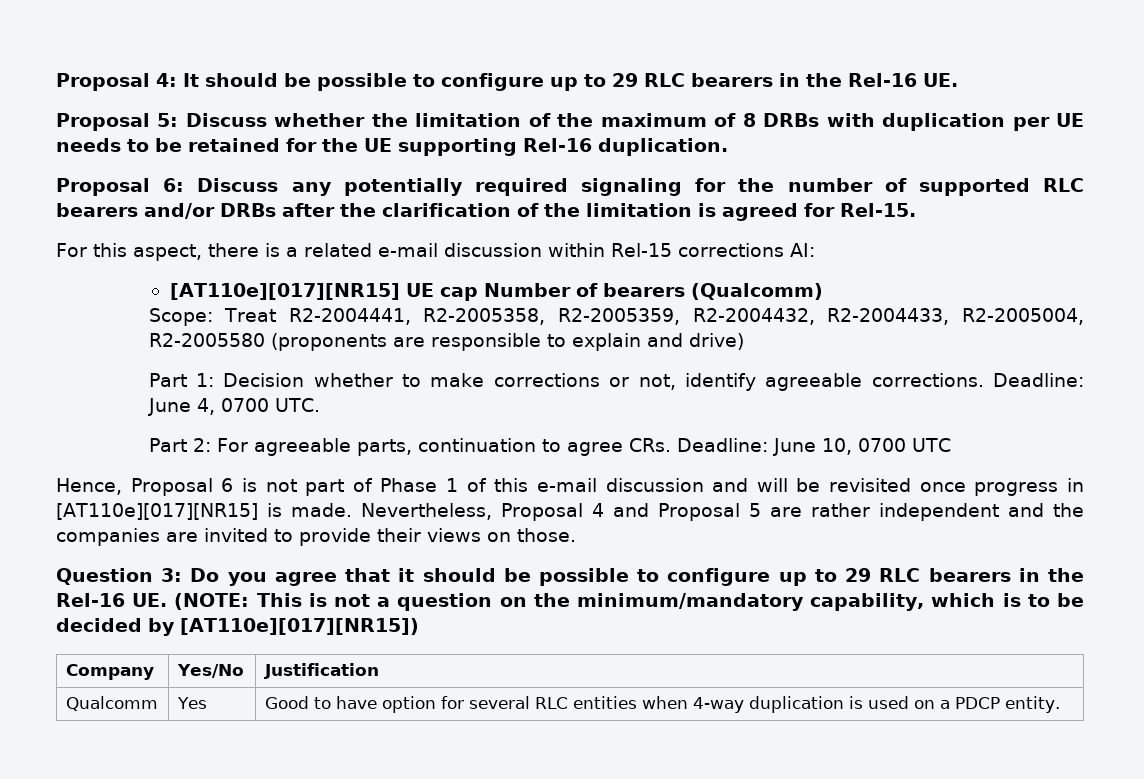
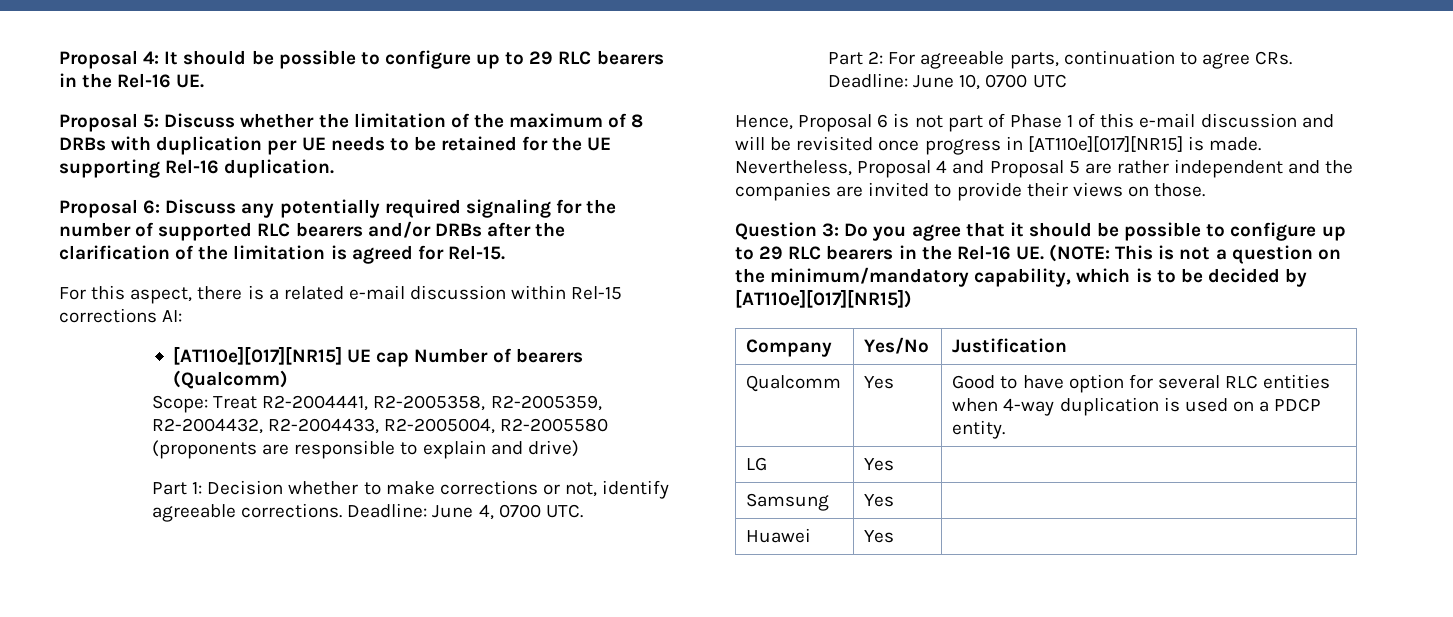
(1060, 704) none -> [746,457,768,471] [864,458,895,471] [746,493,830,511] [864,494,895,507] [746,528,812,543] [864,530,895,543] // LG | Yes | // Samsung | Yes | // Huawei | Yes |

